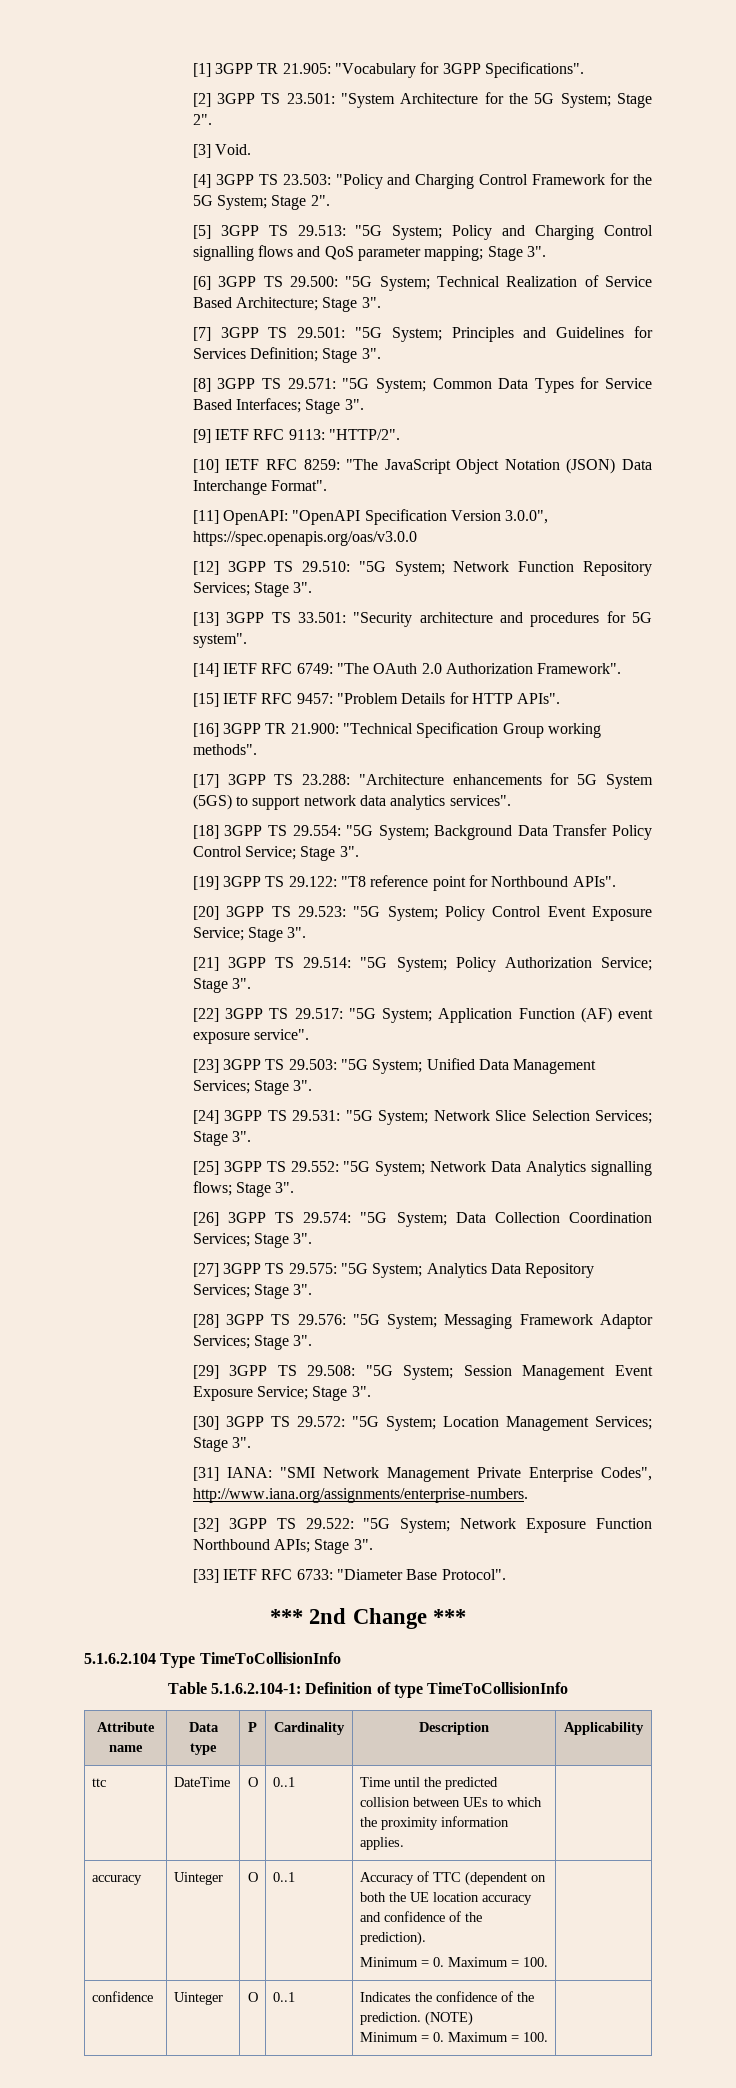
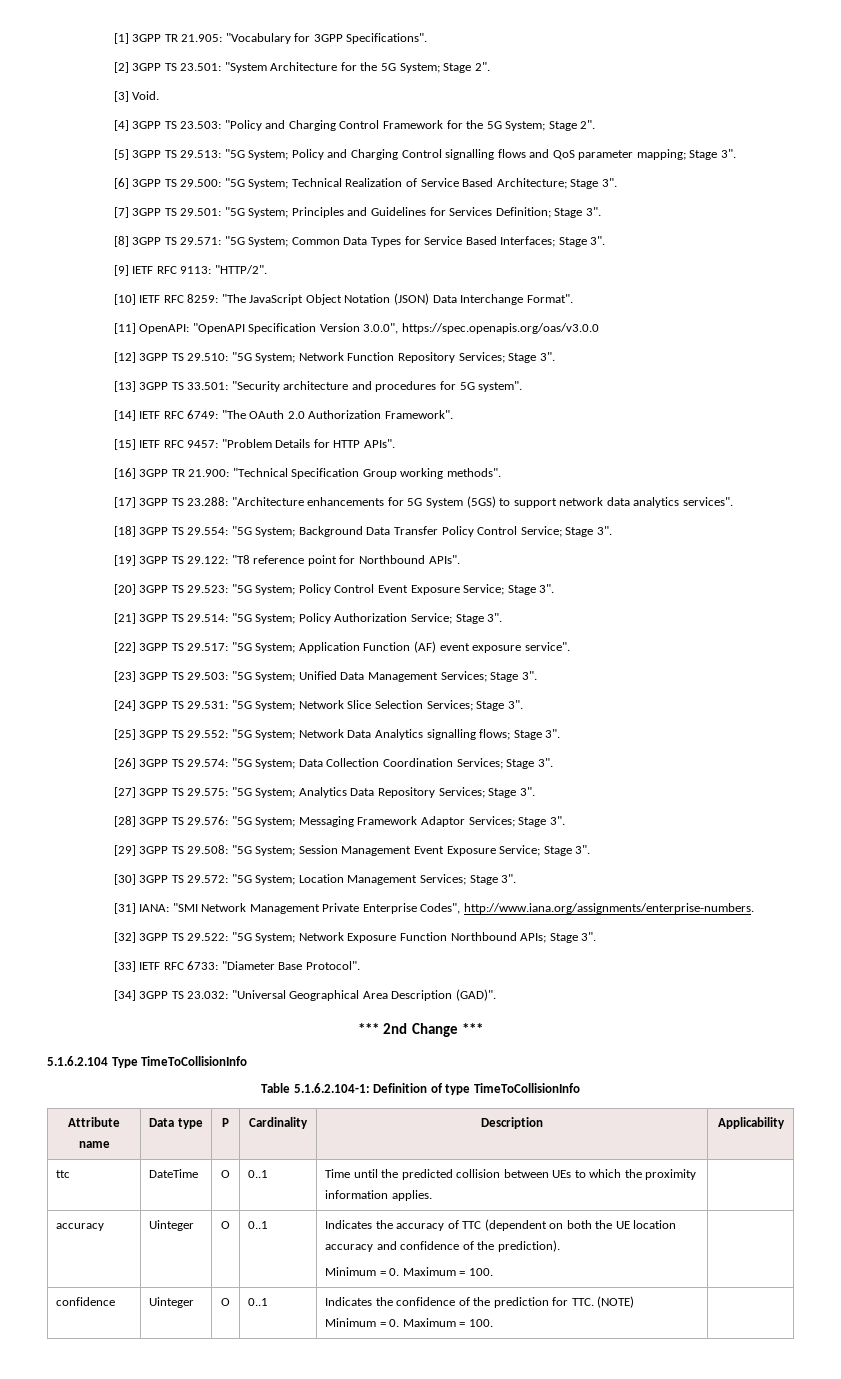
(506, 1574) none -> [113,989,497,1001] // [34] 3GPP TS 23.032: "Universal Geographical Area Description (GAD)".
[359,1872,414,1885] Accuracy -> [325,1220,445,1231] Indicates the accuracy
[359,2012,421,2025] prediction. -> [493,1297,594,1308] prediction for TTC.

